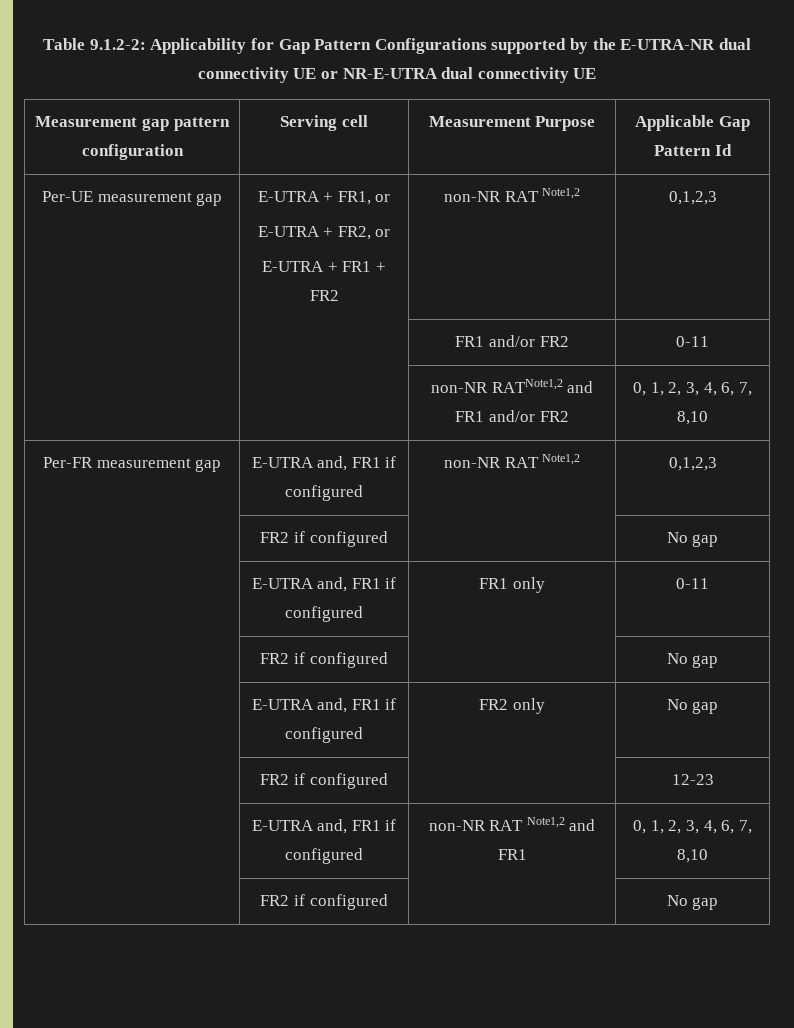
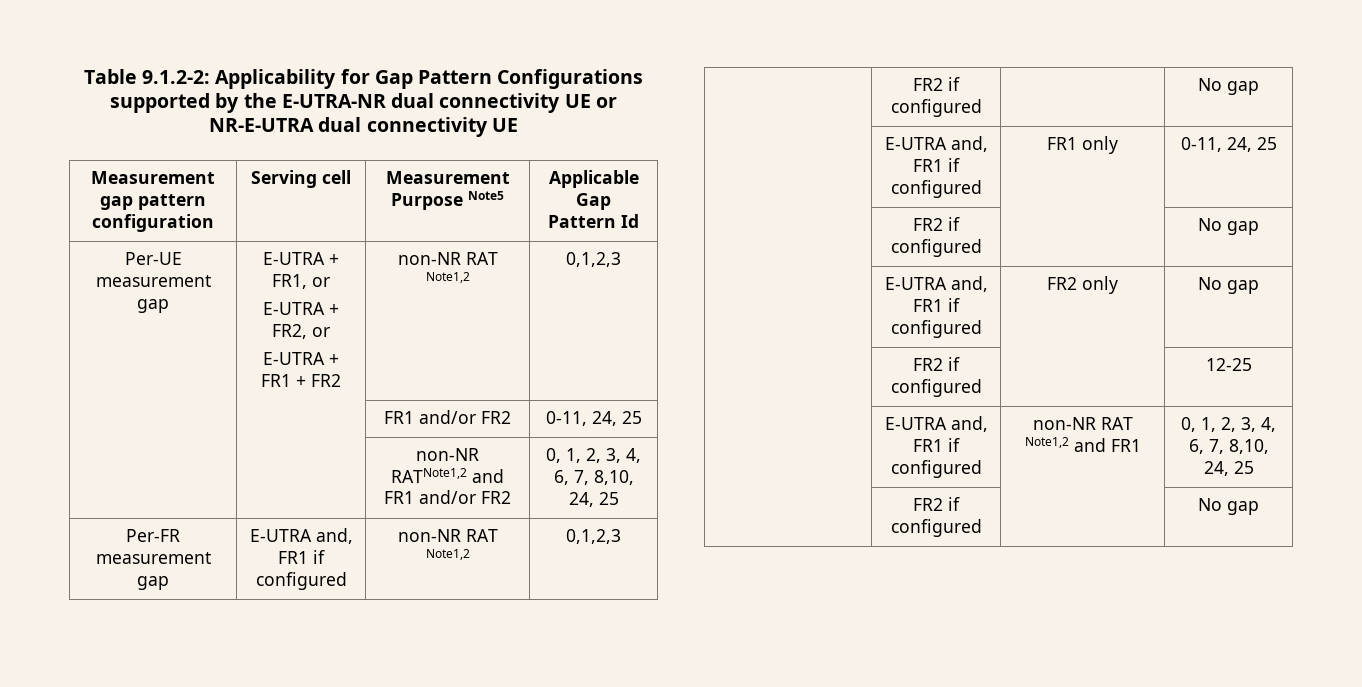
(596, 123) none -> [468,191,504,200] Note5
[676,336,709,347] 0-11 -> [545,411,642,426] 0-11, 24, 25
[677,411,708,425] 8,10 -> [593,470,634,485] [568,492,619,507] 8,10, 24, 25
[676,578,709,589] 0-11 -> [1180,137,1277,152] 0-11, 24, 25
[671,774,714,785] 12-23 -> [1205,358,1252,371] 12-25
[677,849,708,863] 8,10 -> [1228,439,1269,454] [1203,461,1254,476] 8,10, 24, 25

